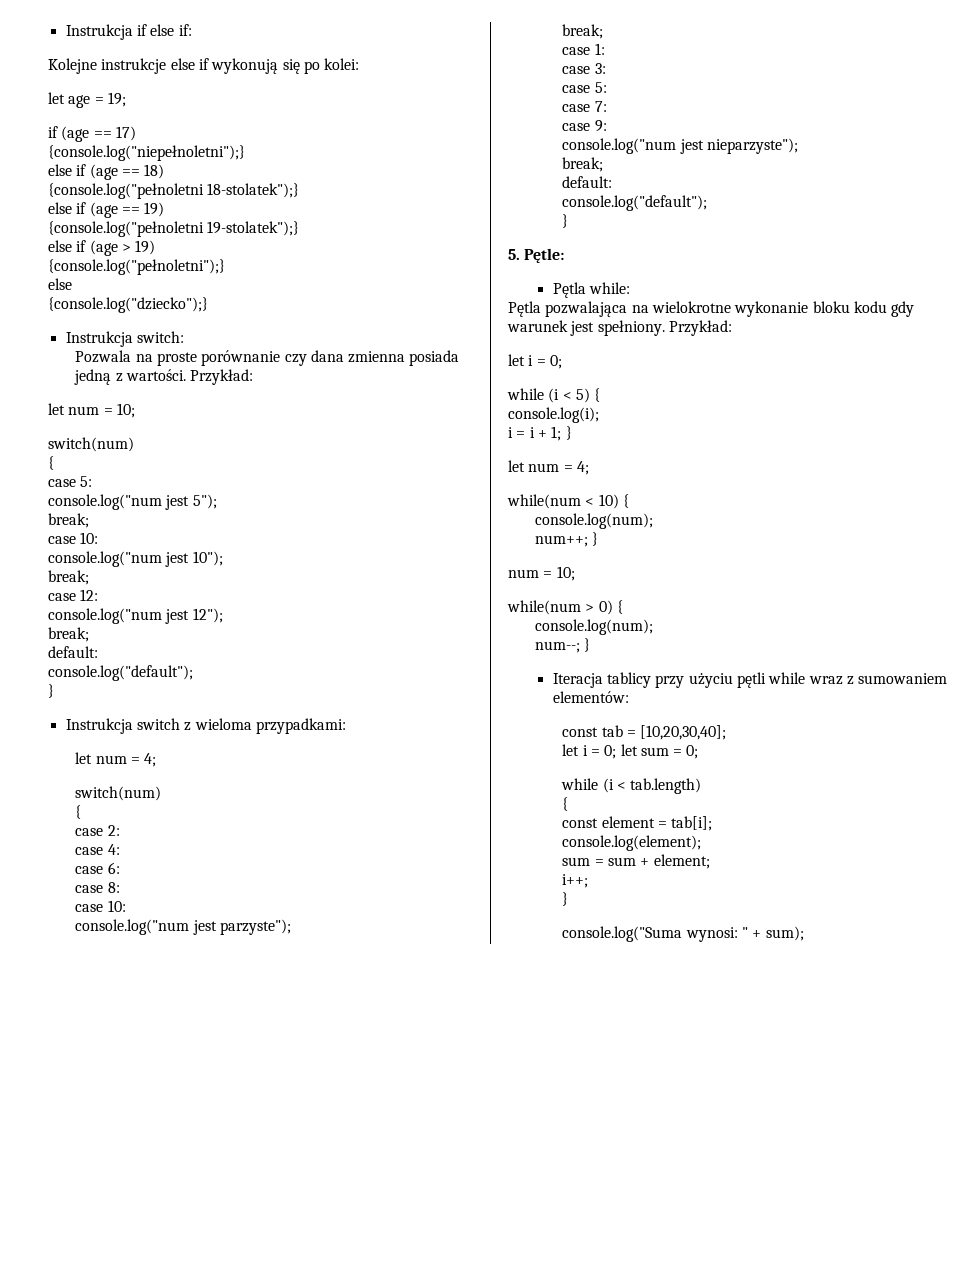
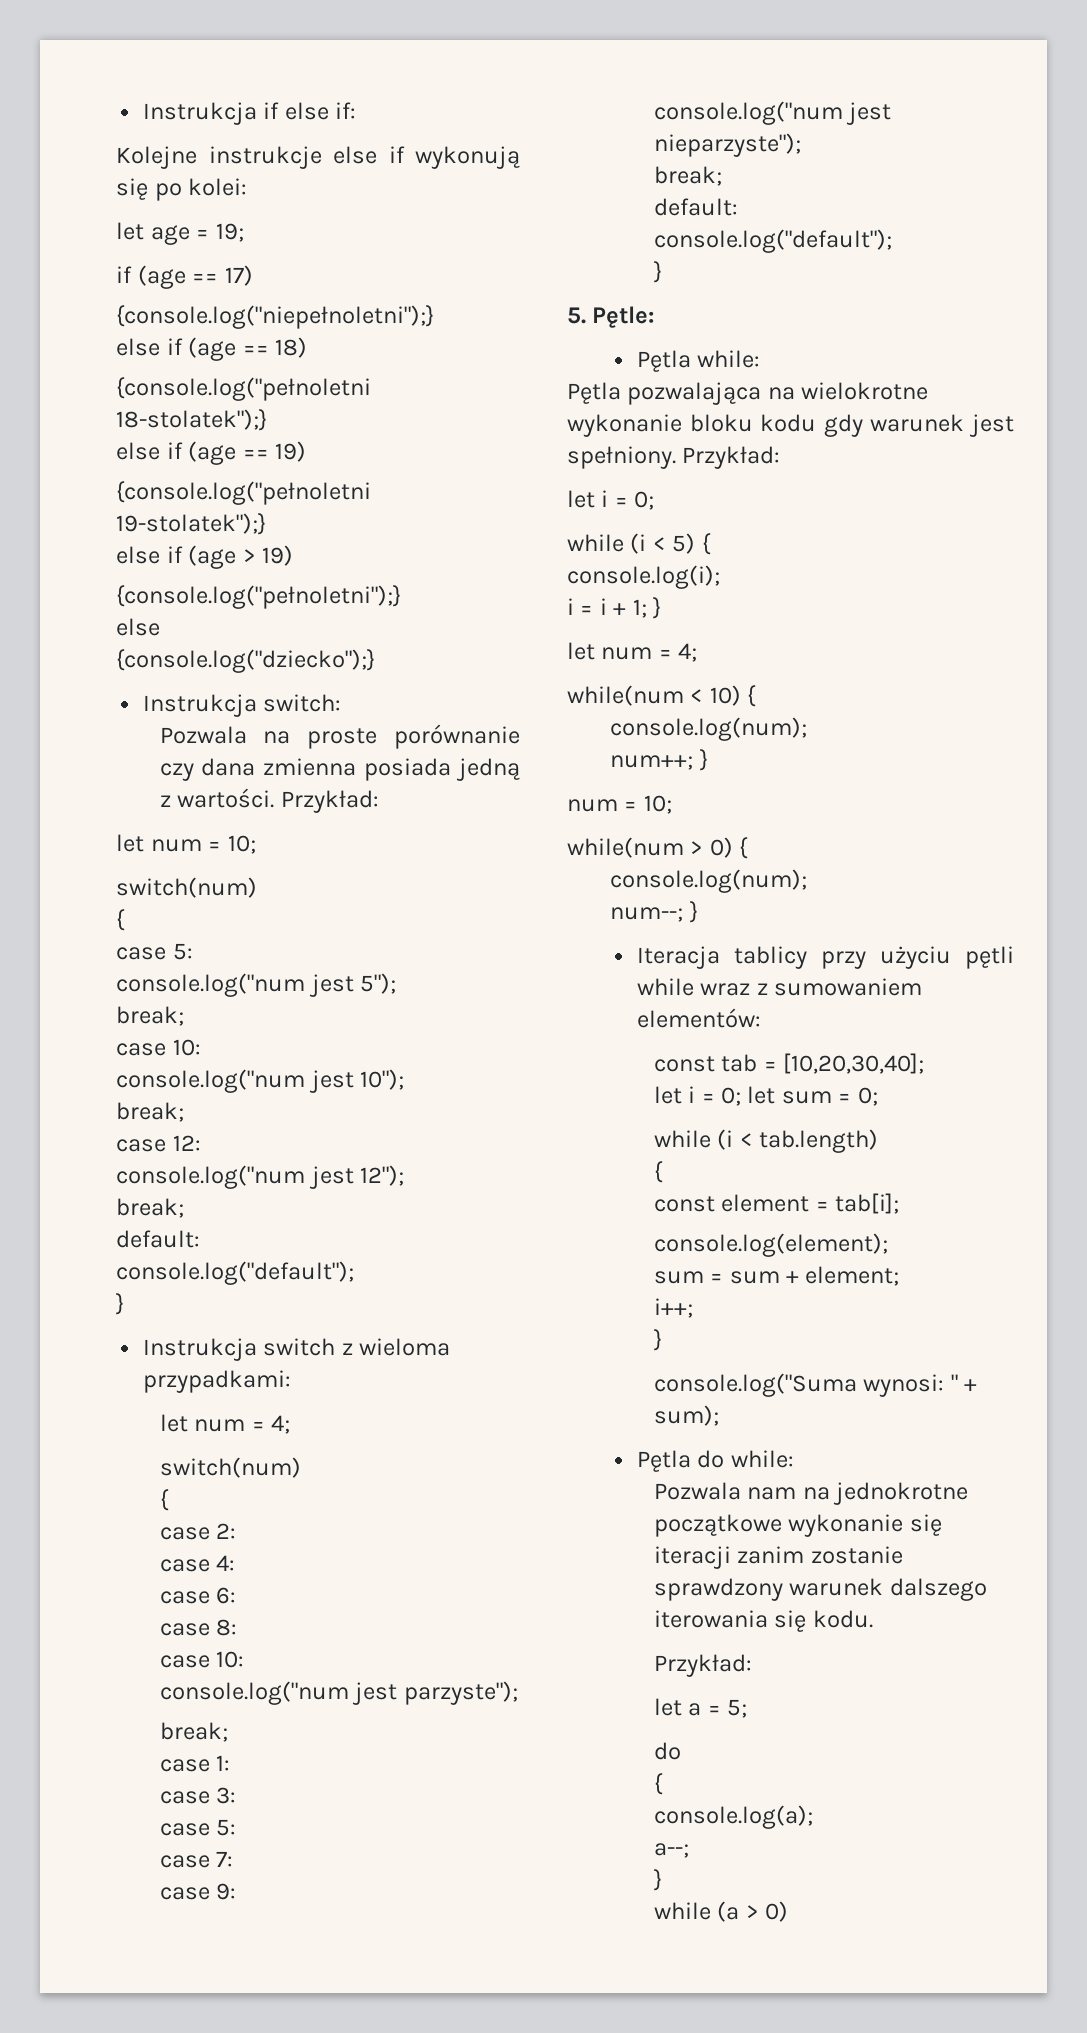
(804, 933) none -> [636,1450,794,1472] [653,1482,968,1505] [653,1514,942,1537] [653,1546,903,1569] [653,1578,987,1601] [653,1610,873,1632] [653,1654,752,1677] [653,1698,747,1718] [653,1742,681,1760] [653,1773,663,1795] [653,1805,813,1829] [653,1843,689,1858] [653,1869,662,1891] [653,1901,788,1922] // Pętla do while: // Pozwala nam na jednokrotne początkowe wykonanie się iteracji zanim zostanie sprawdzony warunek dalszego iterowania się kodu. // Przykład: // let a = 5; // do // { // console.log(a); // a--; // } // while (a > 0)

